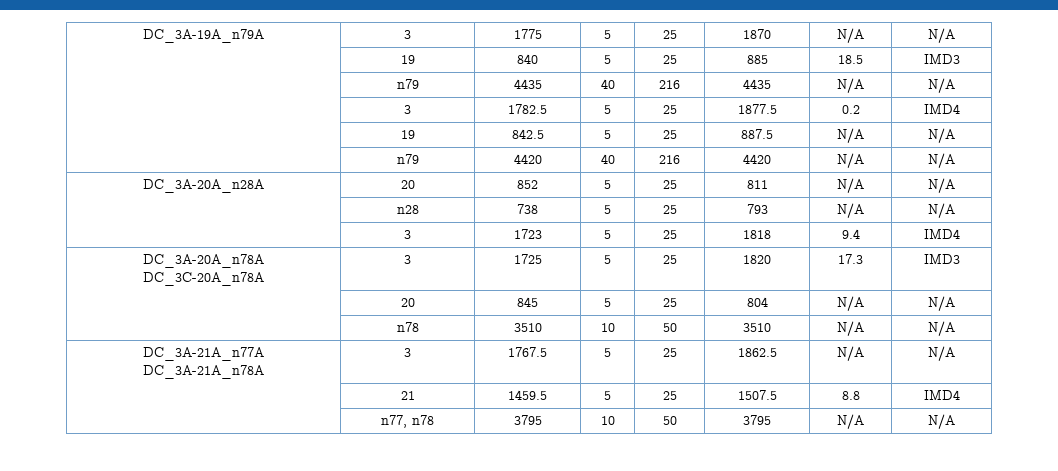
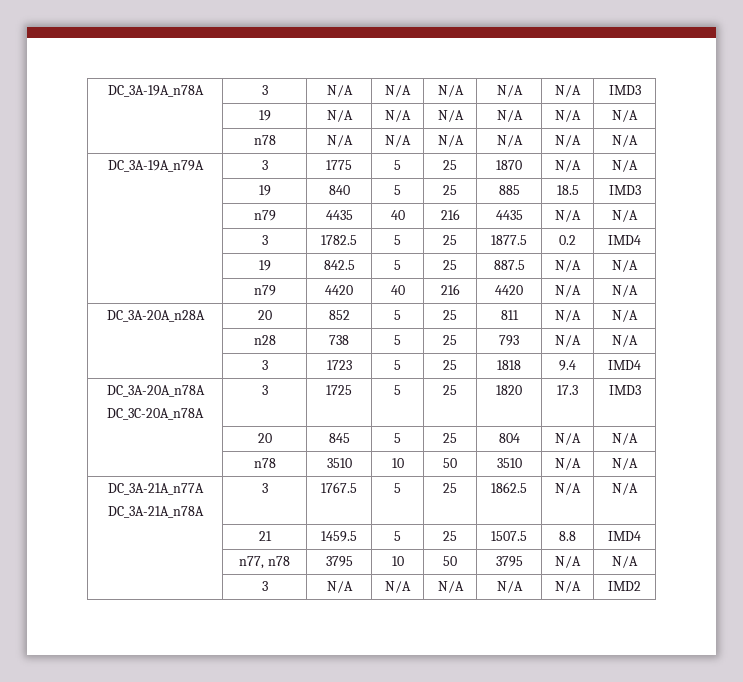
(143, 36) none -> [107,85,204,97] [261,85,268,95] [326,85,353,97] [385,85,411,97] [437,85,464,97] [496,85,523,97] [555,85,581,97] [608,85,641,95] [258,110,271,121] [326,110,353,122] [385,110,411,122] [437,110,464,122] [496,110,523,122] [555,110,581,122] [612,110,638,122] [253,135,276,145] [326,135,353,147] [385,135,411,147] [437,135,464,147] [496,135,523,147] [555,135,581,147] [612,135,638,147] DC_3A-19A_n78A | 3 | N/A | N/A | N/A | N/A | N/A | IMD3 // | 19 | N/A | N/A | N/A | N/A | N/A | N/A // | n78 | N/A | N/A | N/A | N/A | N/A | N/A //
(955, 421) none -> [261,581,268,591] [326,581,353,593] [385,581,411,593] [437,581,464,593] [496,581,523,593] [555,581,581,593] [608,581,641,591] // | 3 | N/A | N/A | N/A | N/A | N/A | IMD2

